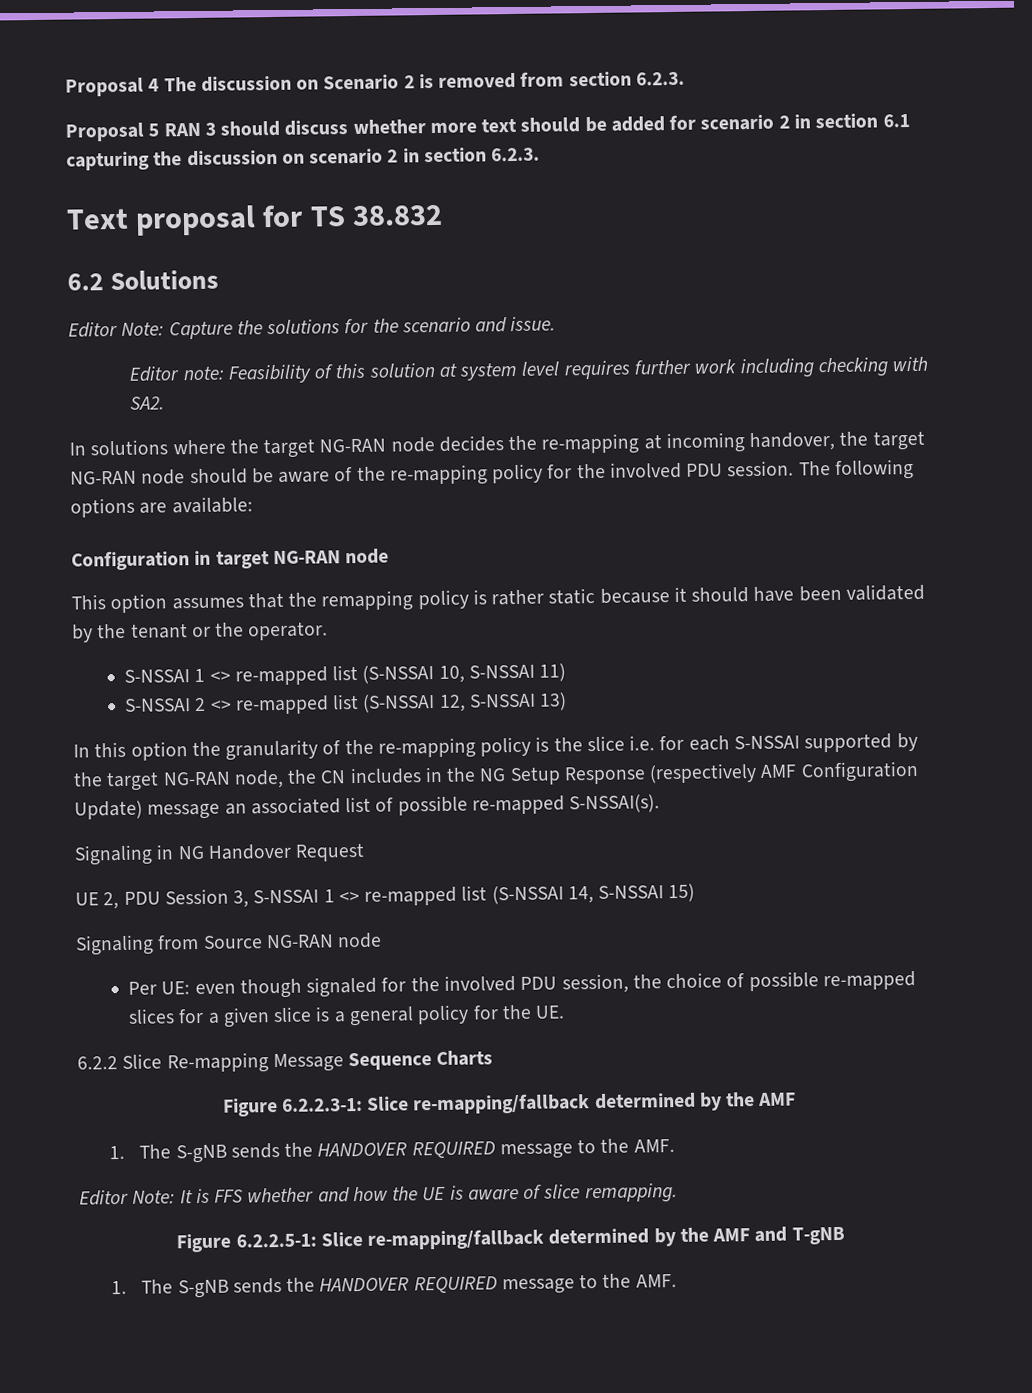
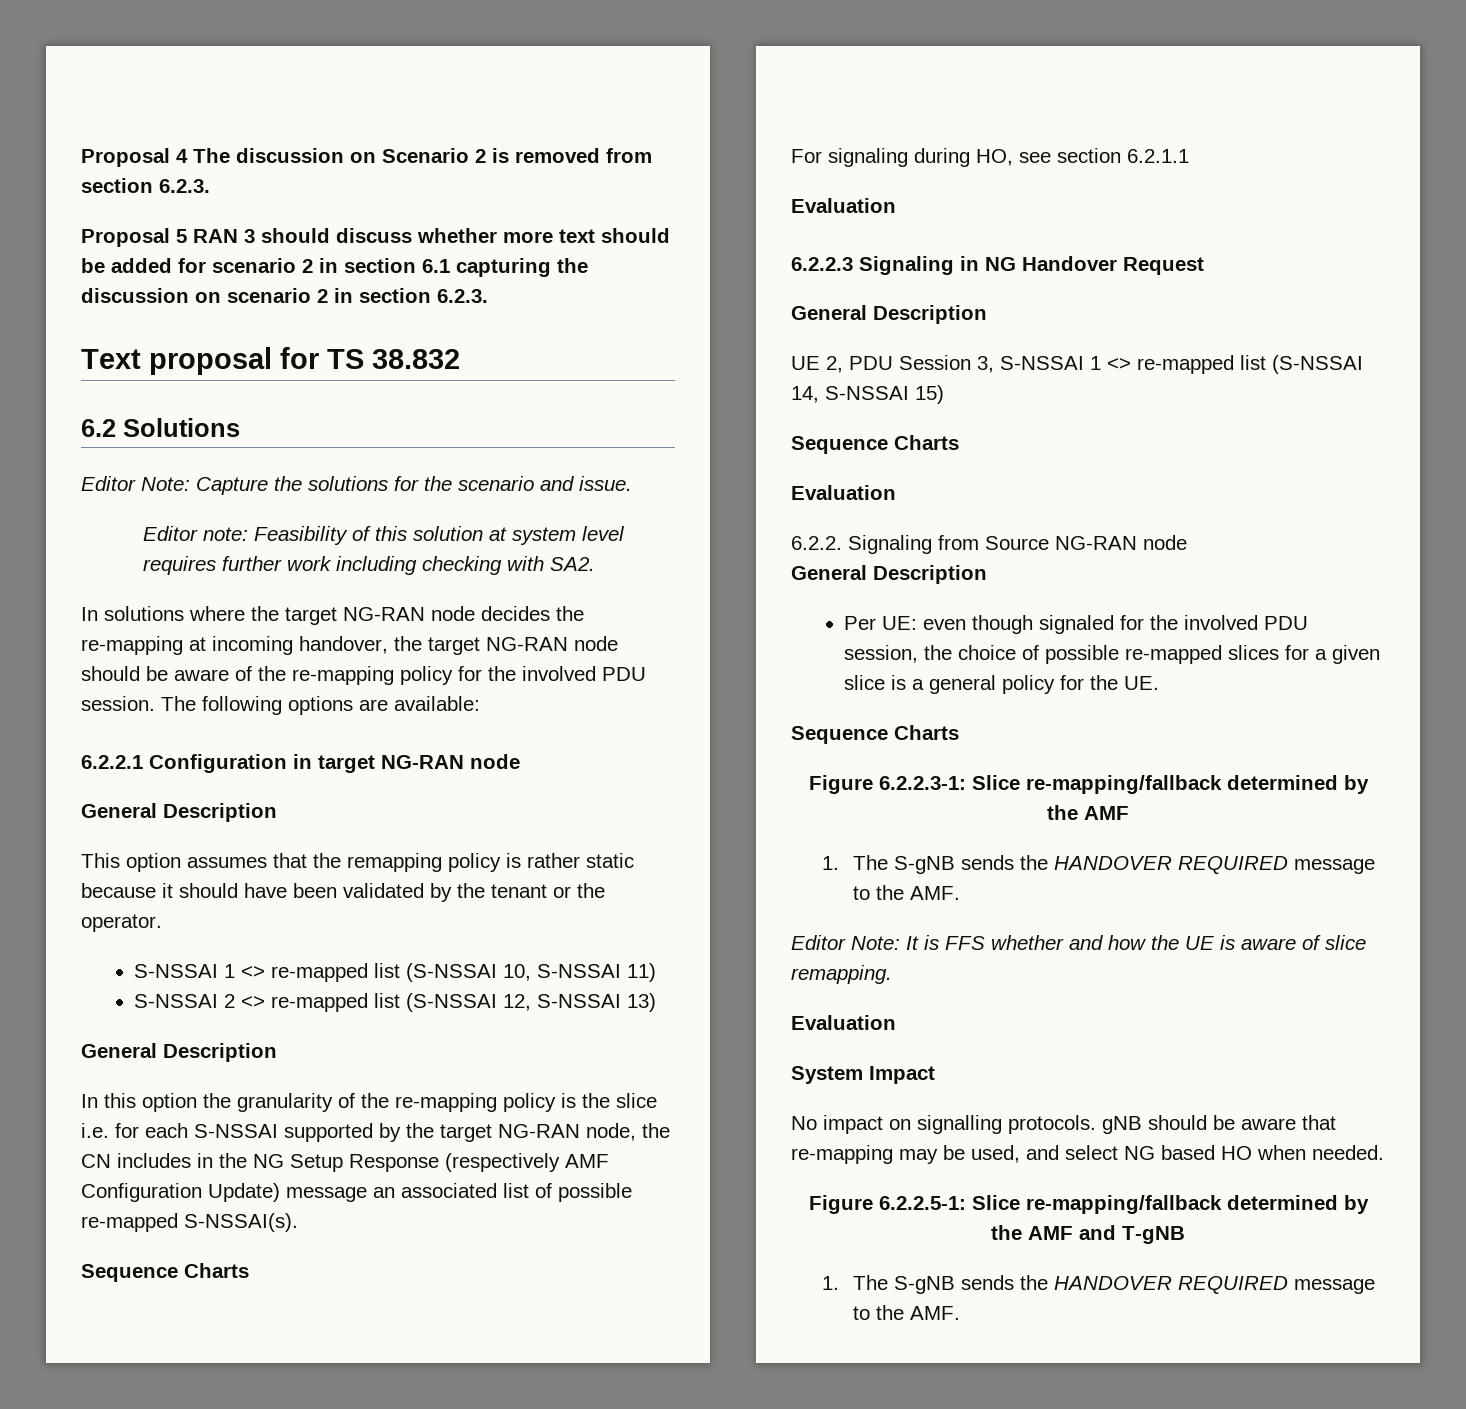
(253, 505) none -> [81,755,143,769] 6.2.2.1
(390, 556) none -> [81,803,277,822] // General Description
(568, 701) none -> [81,1043,277,1062] // General Description
(661, 804) none -> [81,1263,249,1282] [791,148,1189,167] [791,198,896,213] [791,257,853,271] Sequence Charts // For signaling during HO, see section 6.2.1.1 // Evaluation // 6.2.2.3
(366, 852) none -> [791,305,987,324] // General Description
(696, 893) none -> [791,435,959,454] [791,485,896,500] [791,536,842,550] Sequence Charts // Evaluation // 6.2.2.
(383, 940) none -> [791,565,987,584] // General Description
[77,1052,344,1074] 6.2.2 Slice Re-mapping Message -> (1160, 683) none
(678, 1193) none -> [791,1015,896,1030] [791,1066,935,1084] [791,1115,1336,1134] [791,1145,1384,1164] // Evaluation // System Impact // No impact on signalling protocols. gNB should be aware that re-mapping may be used, and select NG based HO when needed.

